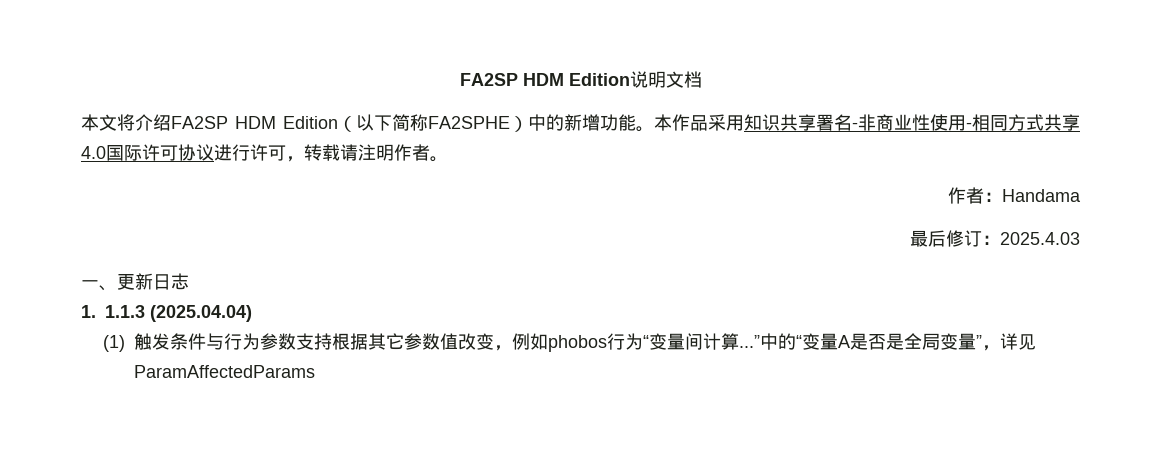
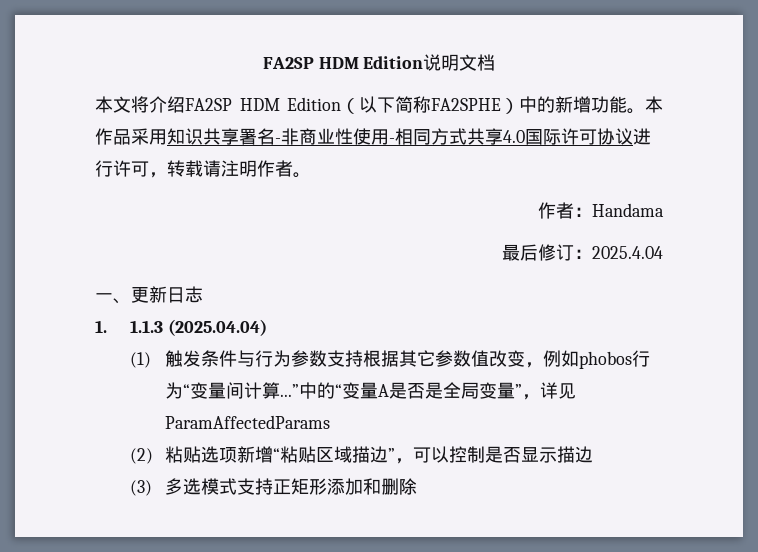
[1000,232,1080,245] 2025.4.03 -> [592,246,663,259] 2025.4.04
(315, 371) none -> [130,446,594,464] [130,478,418,496] // (2)粘贴选项新增“粘贴区域描边”，可以控制是否显示描边 // (3)多选模式支持正矩形添加和删除

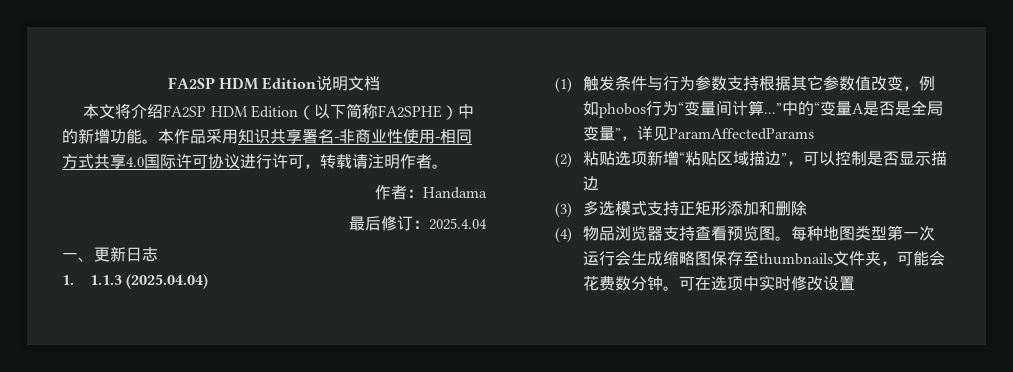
(418, 486) none -> [555,225,936,243] [583,250,946,266] [583,275,856,291] // (4)物品浏览器支持查看预览图。每种地图类型第一次运行会生成缩略图保存至thumbnails文件夹，可能会花费数分钟。可在选项中实时修改设置

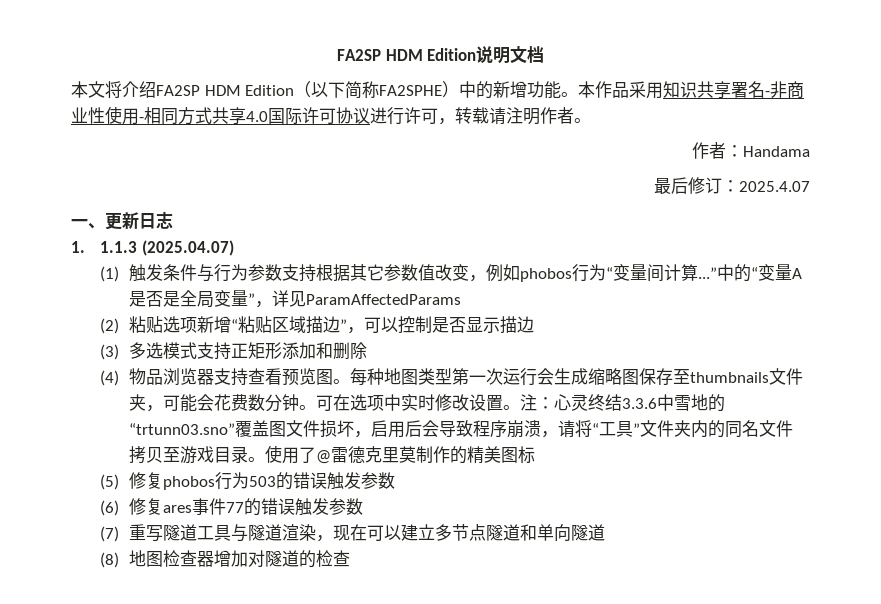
[429,218,487,230] 2025.4.04 -> [739,181,810,192] 2025.4.07
[126,274,209,289] (2025.04.04) -> [141,240,234,256] (2025.04.07)
(856, 283) none -> [503,394,726,412] [129,420,794,438] [129,445,536,464] [100,472,396,490] [100,498,364,516] [100,524,606,542] [100,550,351,568] 。注：心灵终结3.3.6中雪地的“trtunn03.sno”覆盖图文件损坏，启用后会导致程序崩溃，请将“工具”文件夹内的同名文件拷贝至游戏目录。使用了@雷德克里莫制作的精美图标 // (5)修复phobos行为503的错误触发参数 // (6)修复ares事件77的错误触发参数 // (7)重写隧道工具与隧道渲染，现在可以建立多节点隧道和单向隧道 // (8)地图检查器增加对隧道的检查

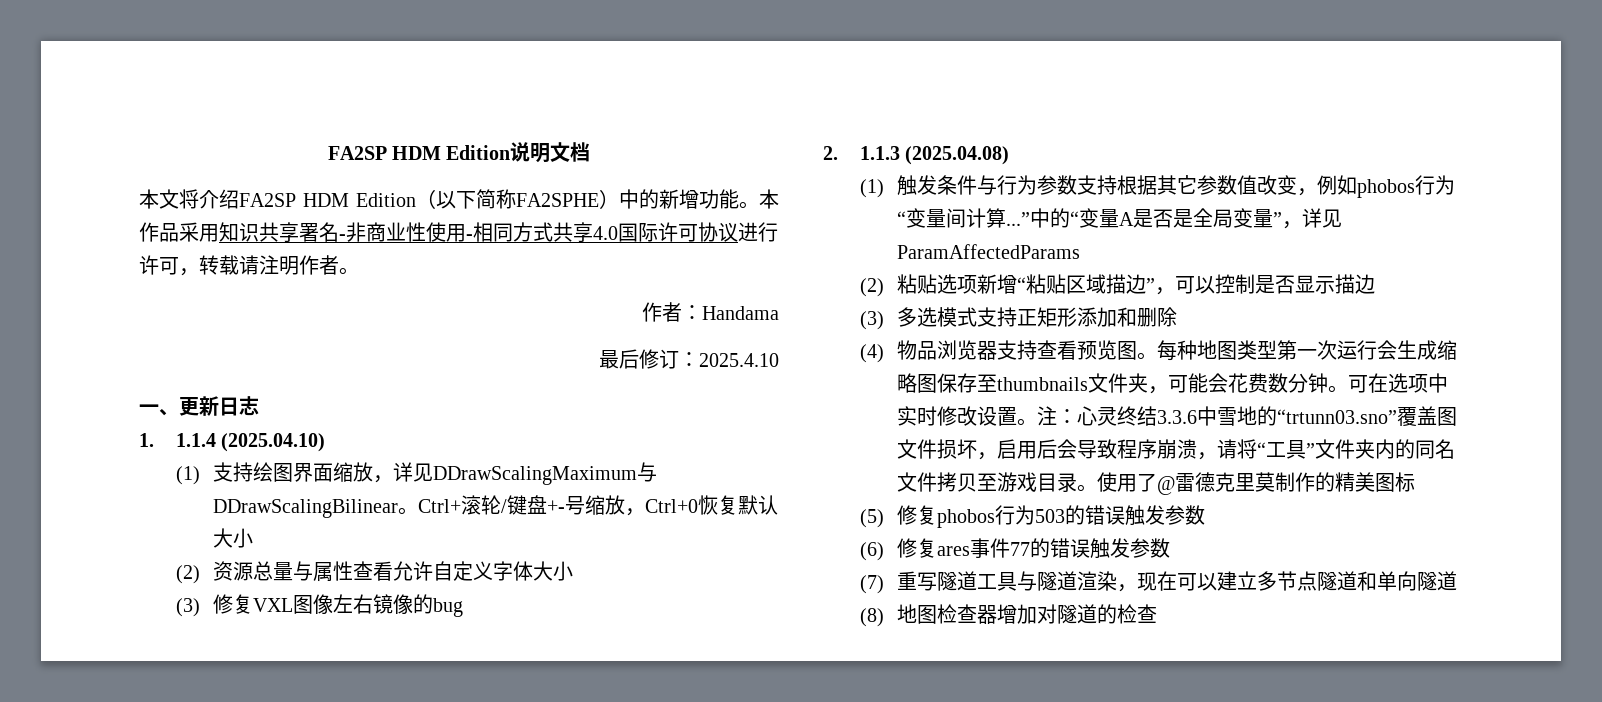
[739,181,810,192] 2025.4.07 -> [699,353,779,367] 2025.4.10
[100,240,234,256] 1.1.3 (2025.04.07) -> [175,433,326,452] [175,462,657,485] [212,495,778,518] [212,528,253,548] [175,561,573,584] [175,594,463,617] [823,146,1010,165] 1.1.4 (2025.04.10) // (1)支持绘图界面缩放，详见DDrawScalingMaximum与DDrawScalingBilinear。Ctrl+滚轮/键盘+-号缩放，Ctrl+0恢复默认大小 // (2)资源总量与属性查看允许自定义字体大小 // (3)修复VXL图像左右镜像的bug // 2. 1.1.3 (2025.04.08)

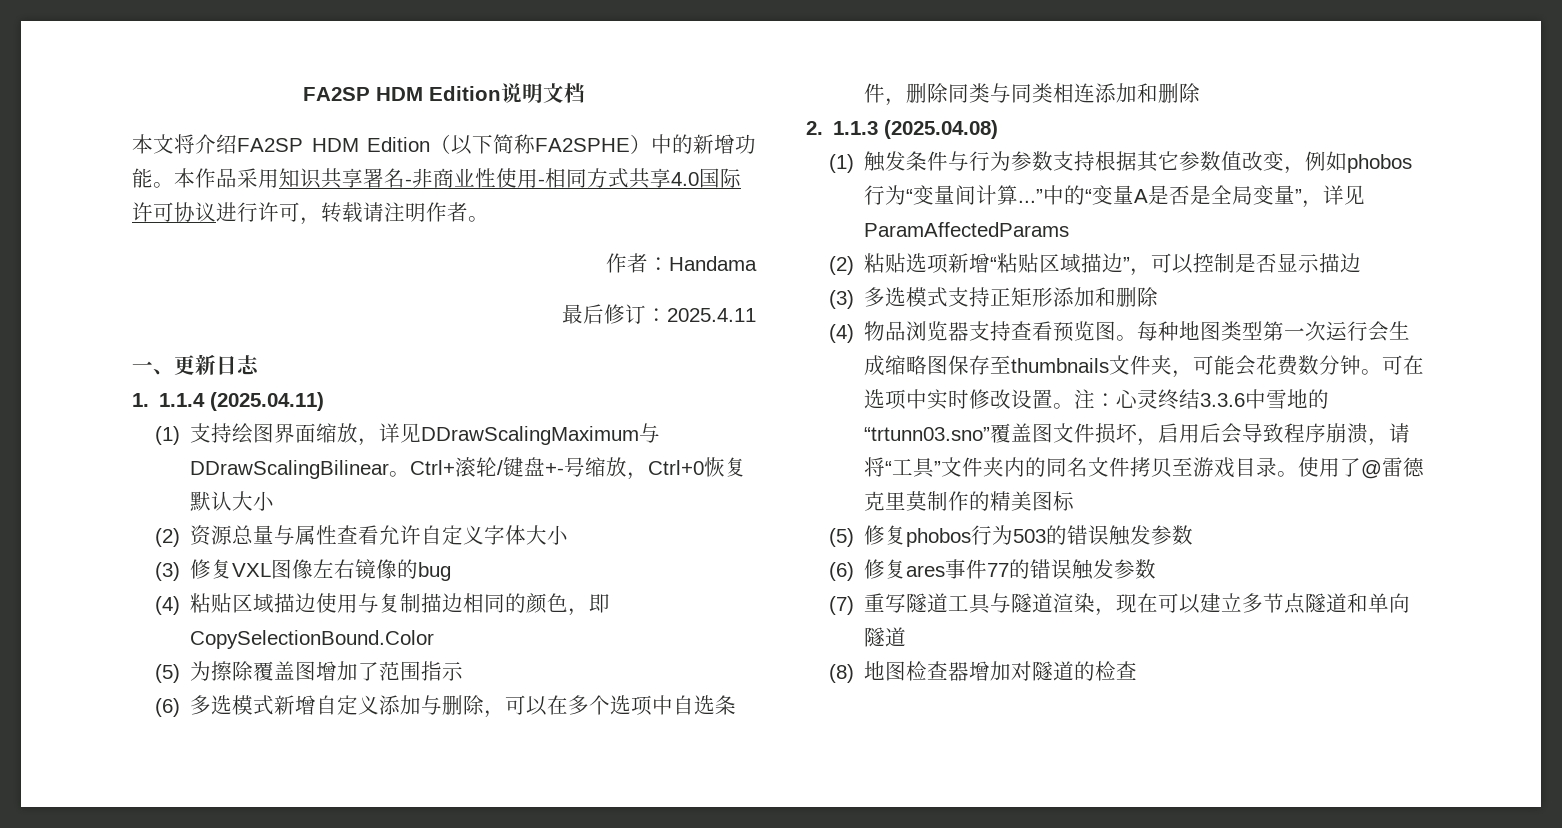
[699,353,779,367] 2025.4.10 -> [667,308,756,322] 2025.4.11
[221,433,326,452] (2025.04.10) -> [210,392,325,411] (2025.04.11)
(463, 607) none -> [155,593,611,616] [190,630,435,649] [155,661,464,683] [155,695,737,718] [864,83,1201,106] // (4)粘贴区域描边使用与复制描边相同的颜色，即CopySelectionBound.Color // (5)为擦除覆盖图增加了范围指示 // (6)多选模式新增自定义添加与删除，可以在多个选项中自选条件，删除同类与同类相连添加和删除

